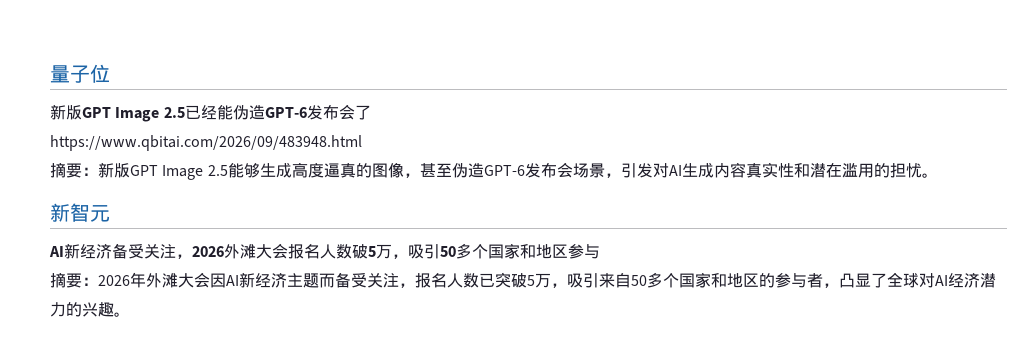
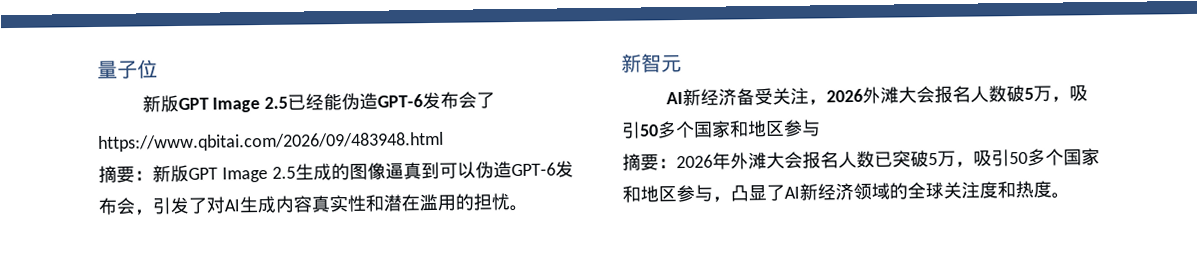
[227,162,653,178] 能够生成高度逼真的图像，甚至伪造GPT-6发布会场景，引发 -> [294,160,574,181] [98,196,207,216] 生成的图像逼真到可以伪造GPT-6发布会，引发了
[210,272,415,288] 因AI新经济主题而备受关注， -> (803, 160) none
[599,272,996,288] [50,302,114,317] 来自50多个国家和地区的参与者，凸显了全球对AI经济潜力的兴趣 -> [1009,148,1100,166] [622,180,1052,203] 50多个国家和地区参与，凸显了AI新经济领域的全球关注度和热度

